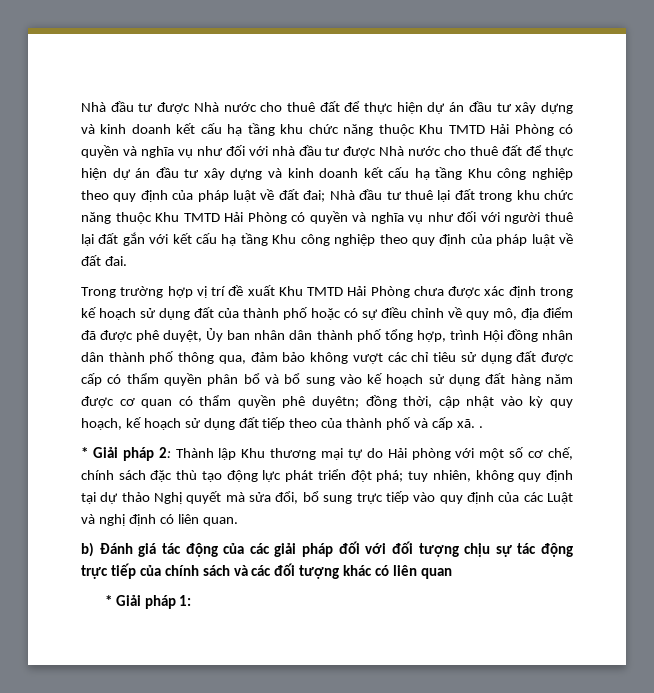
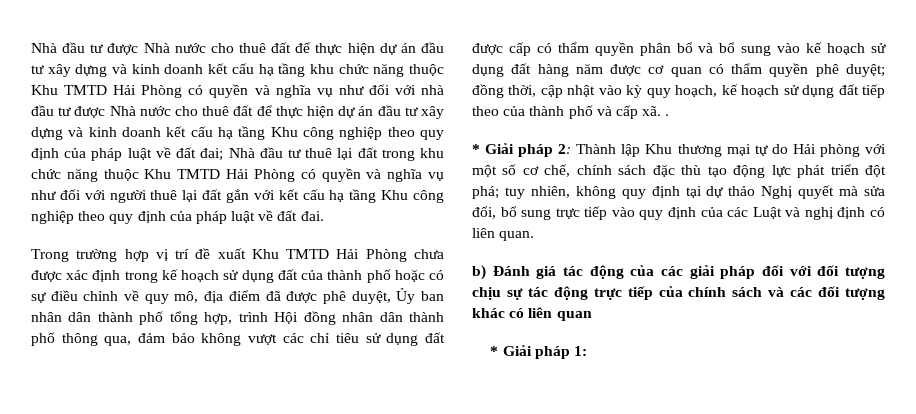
[312,396,359,408] duyêtn; -> [846,64,885,77] duyệt;

